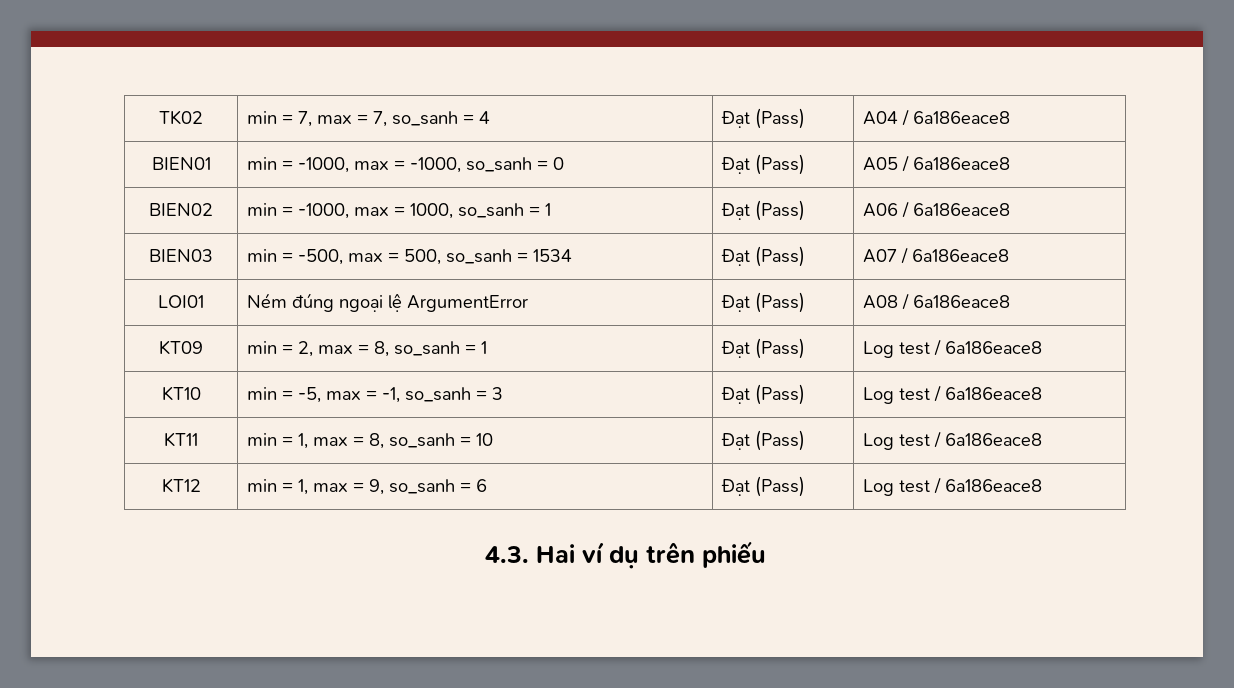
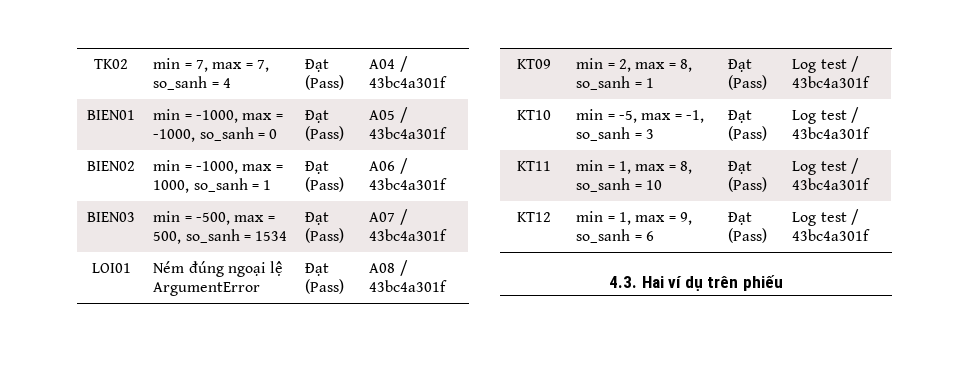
[913,111,1011,124] 6a186eace8 -> [369,76,448,88] 43bc4a301f
[913,157,1011,170] 6a186eace8 -> [369,127,448,139] 43bc4a301f
[913,203,1011,216] 6a186eace8 -> [369,178,448,190] 43bc4a301f
[912,249,1010,262] 6a186eace8 -> [369,229,448,241] 43bc4a301f
[913,295,1011,308] 6a186eace8 -> [369,280,448,292] 43bc4a301f
[945,341,1043,354] 6a186eace8 -> [792,76,871,88] 43bc4a301f
[945,387,1043,400] 6a186eace8 -> [792,127,871,139] 43bc4a301f
[945,433,1043,446] 6a186eace8 -> [792,178,871,190] 43bc4a301f
[945,479,1043,492] 6a186eace8 -> [792,229,871,241] 43bc4a301f

